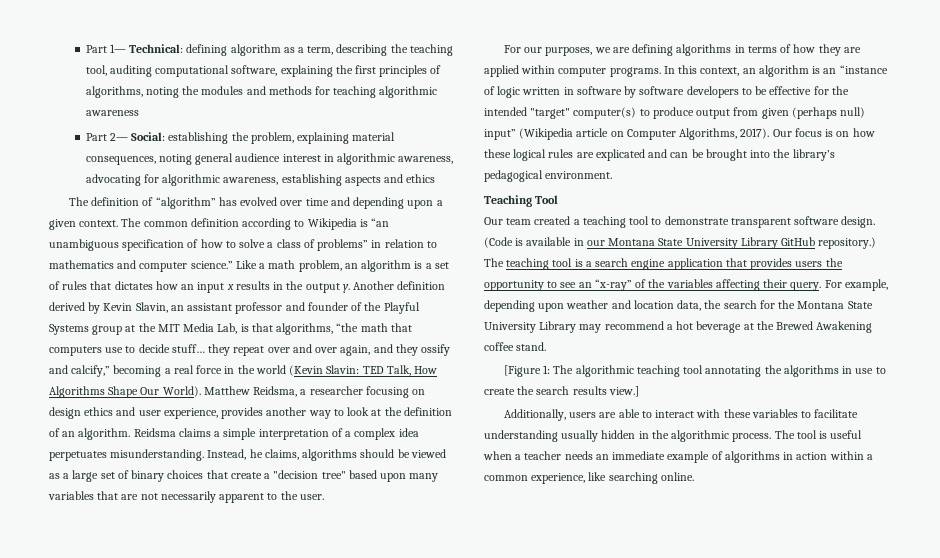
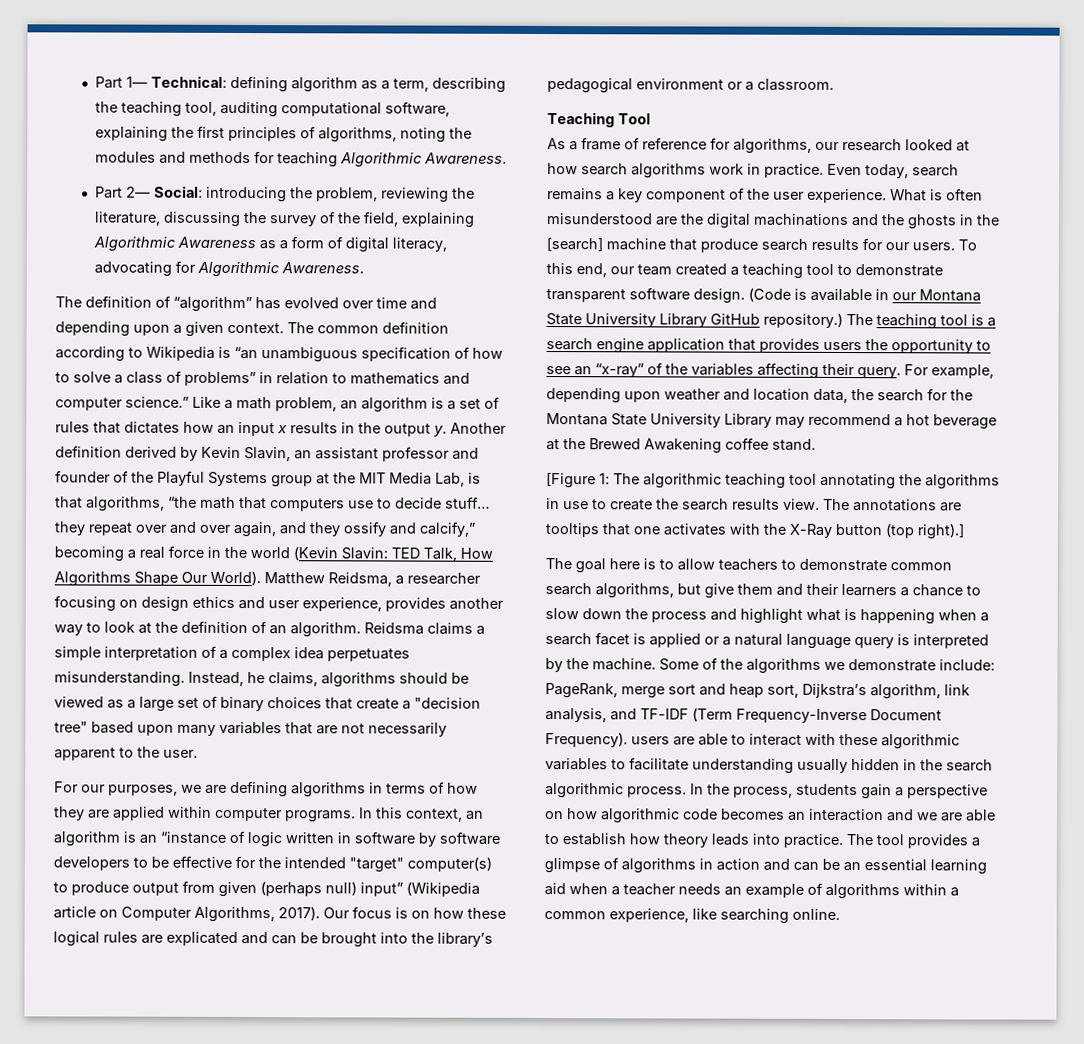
[379,86,438,98] [85,110,139,116] algorithmic awareness -> [340,152,508,168] Algorithmic Awareness.
[168,132,229,144] establishing -> [206,186,288,203] introducing
[297,132,396,144] [85,153,454,165] [85,174,436,186] explaining material consequences, noting general audience interest in algorithmic awareness, advocating for algorithmic awareness, establishing aspects and ethics -> [381,187,476,203] [94,211,476,228] [93,236,448,253] [94,260,365,278] reviewing the literature, discussing the survey of the field, explaining Algorithmic Awareness as a form of digital literacy, advocating for Algorithmic Awareness.
[545,171,613,179] [484,195,559,207] [484,217,503,225] environment. // Teaching Tool // Our -> [636,78,834,91] [547,112,651,128] [547,137,970,154] [547,163,959,179] [547,187,983,204] [546,213,1000,230] [546,237,977,253] [546,263,635,278] environment or a classroom. // Teaching Tool // As a frame of reference for algorithms, our research looked at how search algorithms work in practice. Even today, search remains a key component of the user experience. What is often misunderstood are the digital machinations and the ghosts in the [search] machine that produce search results for our users. To this end, our
[608,386,639,397] [503,409,566,421] view.] // Additionally, -> [783,498,962,512] [545,523,964,540] [545,558,952,574] [545,583,981,599] [545,608,989,625] [545,632,989,650] [545,657,995,674] [545,683,970,700] [545,707,942,724] [545,732,628,748] view. The annotations are tooltips that one activates with the X-Ray button (top right).] // The goal here is to allow teachers to demonstrate common search algorithms, but give them and their learners a chance to slow down the process and highlight what is happening when a search facet is applied or a natural language query is interpreted by the machine. Some of the algorithms we demonstrate include: PageRank, merge sort and heap sort, Dijkstra’s algorithm, link analysis, and TF-IDF (Term Frequency-Inverse Document Frequency).
(751, 413) none -> [881,734,960,750] algorithmic
(669, 434) none -> [946,759,993,772] search
[774,430,863,439] The tool is useful -> [690,783,988,800] [545,808,996,824] [544,833,980,849] [544,857,987,875] [544,883,566,896] In the process, students gain a perspective on how algorithmic code becomes an interaction and we are able to establish how theory leads into practice. The tool provides a glimpse of algorithms in action and can be an essential learning aid
[612,451,666,460] immediate -> (742, 891) none
[783,452,828,460] in action -> (900, 891) none

